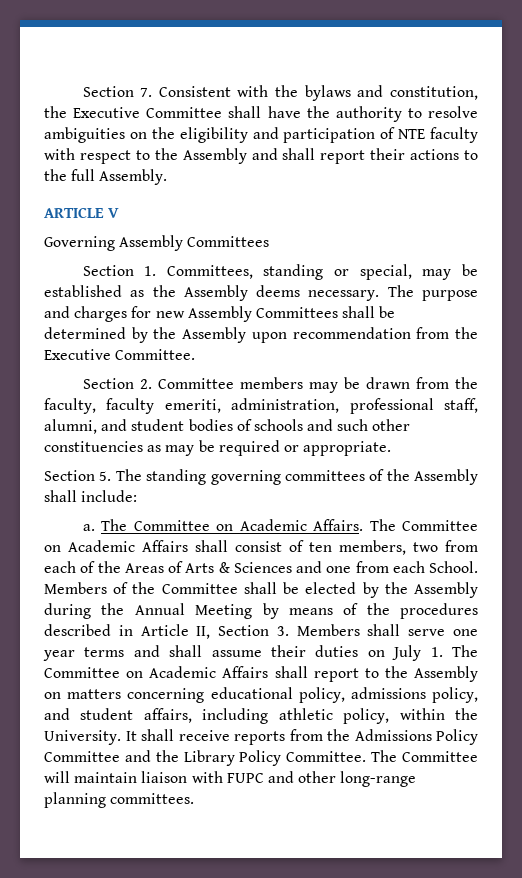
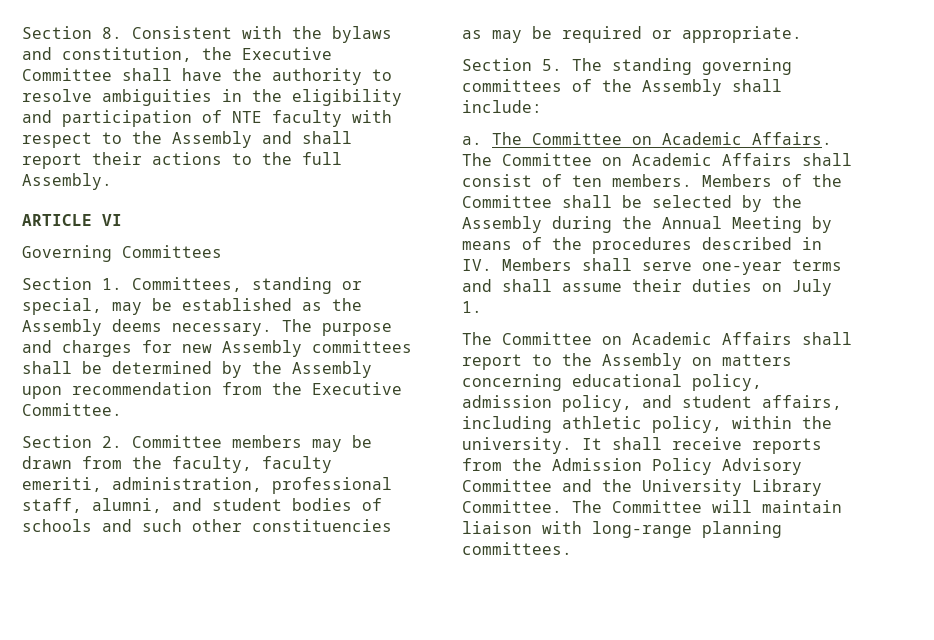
[82,86,153,97] Section 7. -> [22,26,122,39] Section 8.
[129,132,147,139] on -> [222,89,242,102] in
[108,208,120,218] V -> [102,214,122,226] VI
[119,235,184,251] Assembly -> (112, 253) none
[255,307,338,318] Committees -> [312,340,412,353] committees
[339,540,478,555] [44,561,478,573] members, two from each of the Areas of Arts & Sciences and one from each School. -> [612,174,692,187] members.
[305,582,357,594] elected -> [652,195,732,208] selected
[140,624,289,639] Article II, Section 3. -> [462,259,492,271] IV.
[452,629,478,636] [43,650,75,661] one year -> [702,262,782,275] one-year
(443, 652) none -> (482, 307) //
[350,687,426,699] admissions -> [462,395,552,408] admission
[44,730,121,745] University. -> [462,437,572,454] university.
[354,729,478,745] Admissions Policy -> [552,458,802,475] Admission Policy Advisory
[183,750,282,766] Library Policy -> [642,479,822,496] University Library
[226,771,337,783] FUPC and other -> (582, 527) none

